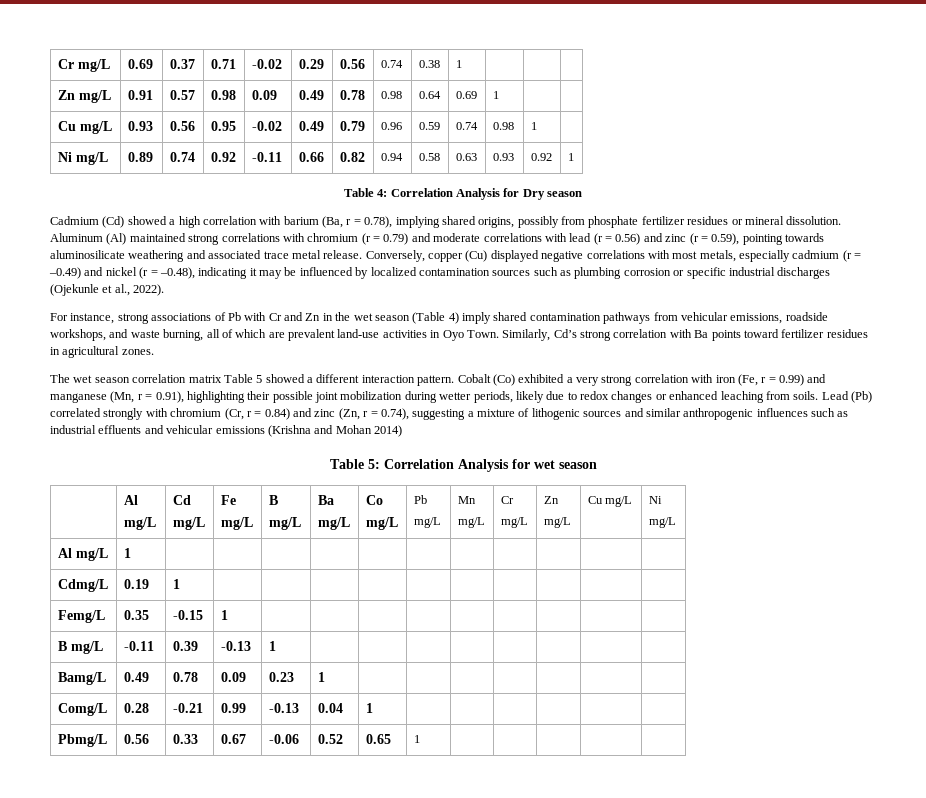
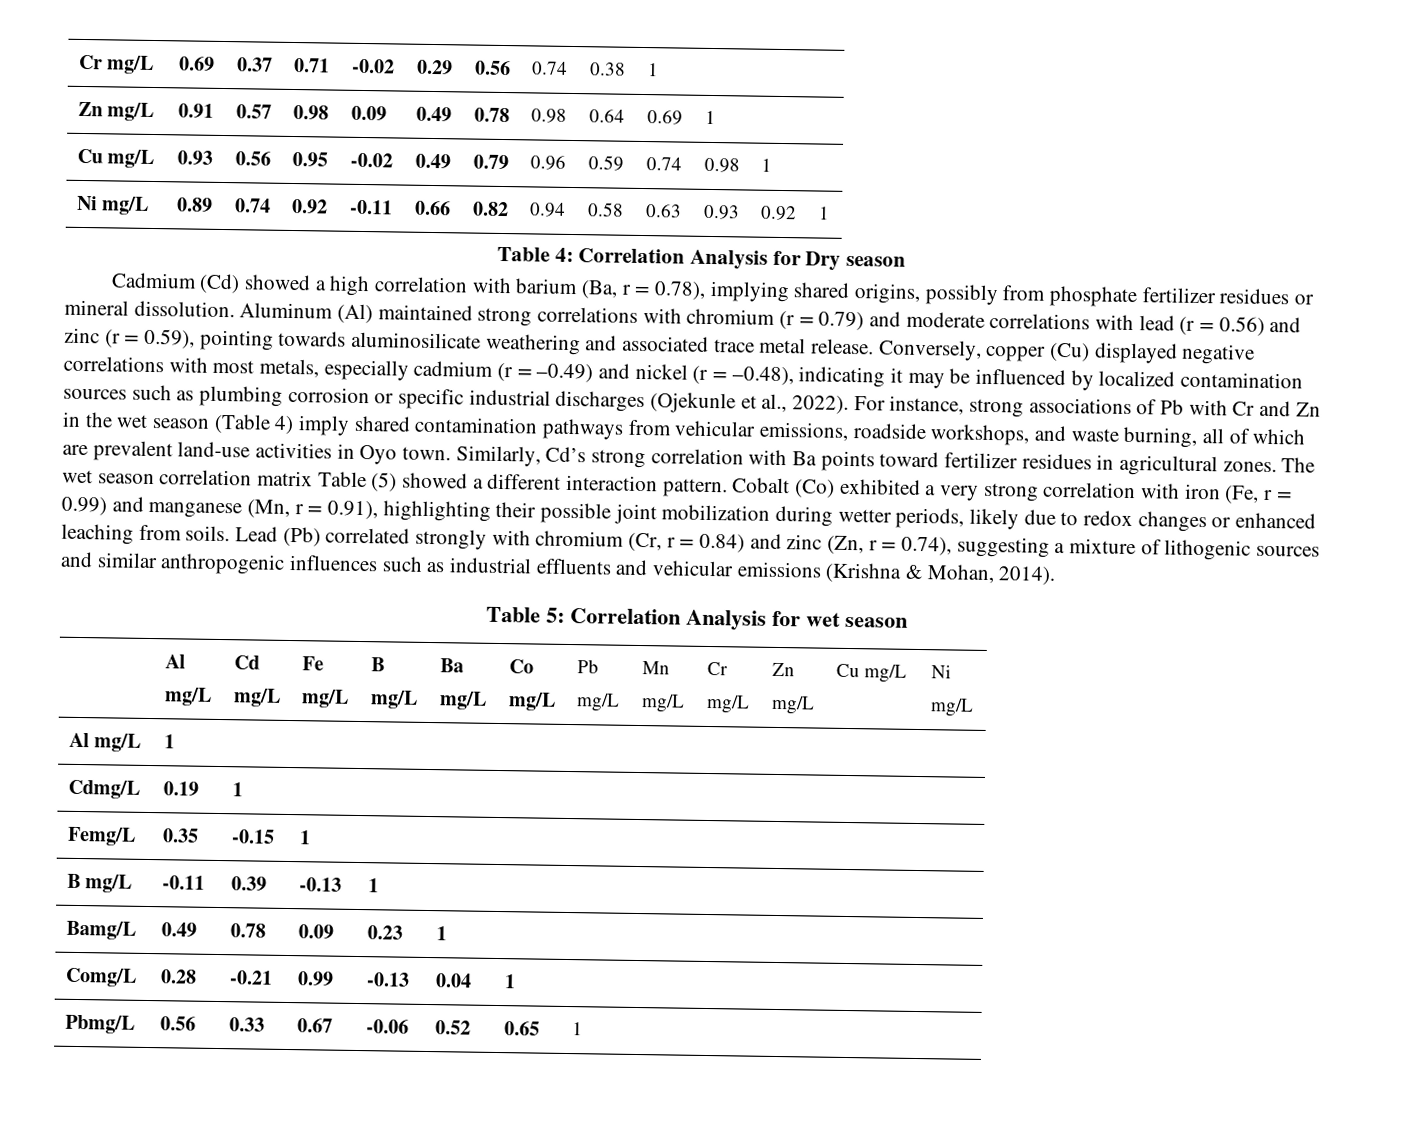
(165, 290) // -> (850, 404) none
[466,330,499,338] Town. -> [402,446,452,461] town.
(154, 352) // -> (1277, 467) none
[256,375,263,383] 5 -> [371,472,398,492] (5)
[314,425,402,437] and Mohan 2014) -> [905,564,1057,585] & Mohan, 2014).

